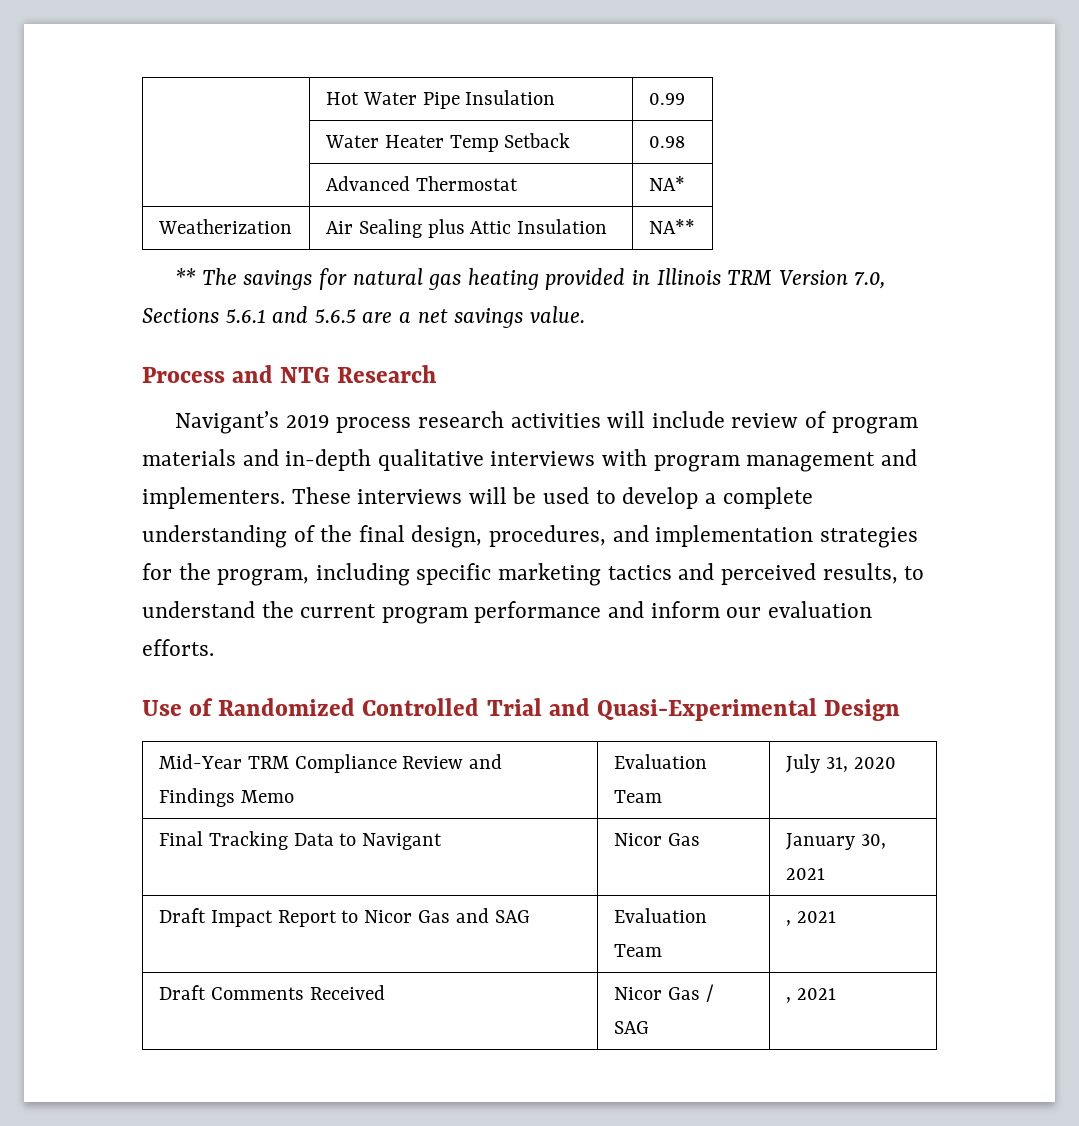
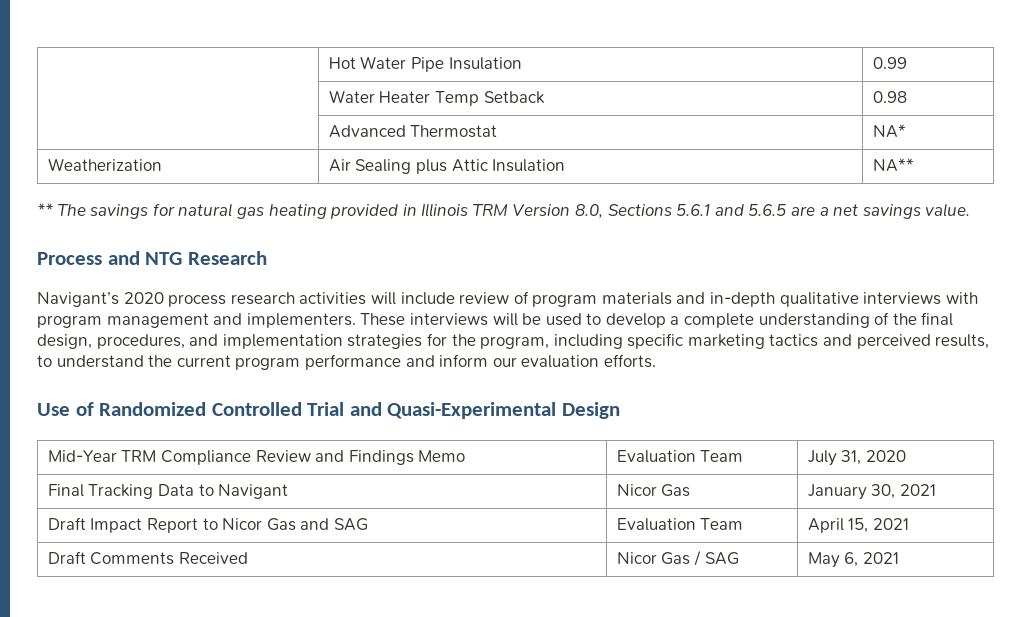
[854,271,887,289] 7.0, -> [575,204,604,219] 8.0,
[285,414,330,428] 2019 -> [123,292,164,304] 2020
[785,920,791,926] , -> [807,518,869,533] April 15,
[785,997,791,1003] , -> [807,552,859,568] May 6,

